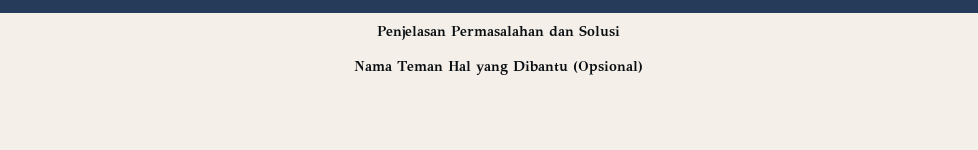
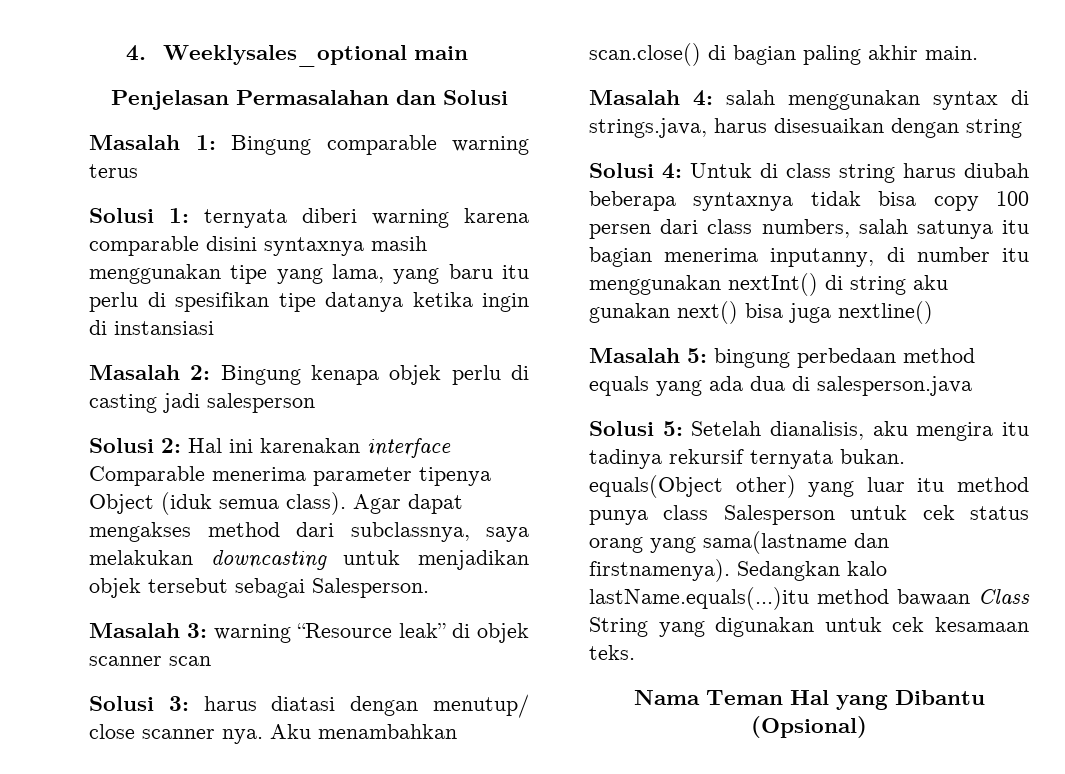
(377, 33) none -> [126,45,469,67] 4. Weeklysales_optional main //
(620, 31) none -> [89,135,529,155] [89,164,138,178] [89,208,529,228] [89,236,427,256] [89,264,529,284] [89,292,529,312] [89,320,214,335] [89,365,529,385] [89,393,315,413] [89,438,451,458] [89,466,491,486] [89,492,463,515] [89,522,529,542] [89,550,529,570] [89,578,429,598] [89,623,529,643] [89,656,211,666] [89,694,529,718] [89,724,457,744] [589,43,978,66] [589,90,1029,110] [589,118,1022,138] [589,163,1029,183] [589,191,1029,211] [589,219,1029,239] [589,247,1029,267] [589,273,948,296] [589,301,933,324] [589,348,975,368] [589,376,972,396] [589,421,1029,441] [589,449,905,469] [589,475,1029,498] [589,505,1029,525] [589,531,889,554] [589,559,887,582] [589,587,1030,610] [589,617,1029,637] [589,645,635,660] // Masalah 1: Bingung comparable warning terus // Solusi 1: ternyata diberi warning karena comparable disini syntaxnya masih menggunakan tipe yang lama, yang baru itu perlu di spesifikan tipe datanya ketika ingin di instansiasi // Masalah 2: Bingung kenapa objek perlu di casting jadi salesperson // Solusi 2: Hal ini karenakan interface Comparable menerima parameter tipenya Object (iduk semua class). Agar dapat mengakses method dari subclassnya, saya melakukan downcasting untuk menjadikan objek tersebut sebagai Salesperson. // Masalah 3: warning “Resource leak” di objek scanner scan // Solusi 3: harus diatasi dengan menutup/ close scanner nya. Aku menambahkan scan.close() di bagian paling akhir main. // Masalah 4: salah menggunakan syntax di strings.java, harus disesuaikan dengan string // Solusi 4: Untuk di class string harus diubah beberapa syntaxnya tidak bisa copy 100 persen dari class numbers, salah satunya itu bagian menerima inputanny, di number itu menggunakan nextInt() di string aku gunakan next() bisa juga nextline() // Masalah 5: bingung perbedaan method equals yang ada dua di salesperson.java // Solusi 5: Setelah dianalisis, aku mengira itu tadinya rekursif ternyata bukan. equals(Object other) yang luar itu method punya class Salesperson untuk cek status orang yang sama(lastname dan firstnamenya). Sedangkan kalo lastName.equals(...)itu method bawaan Class String yang digunakan untuk cek kesamaan teks.

